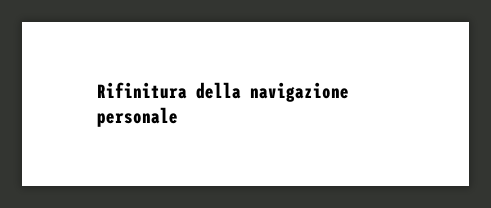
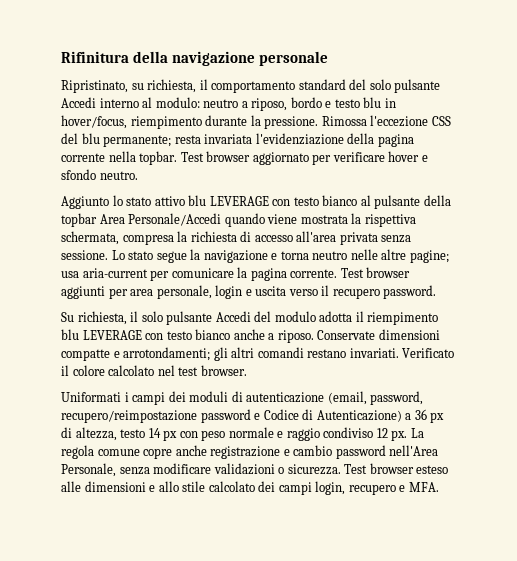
(178, 117) none -> [61,79,441,93] [61,97,396,111] [61,115,451,129] [61,133,414,147] [61,151,428,165] [61,169,138,180] [61,195,451,209] [61,213,416,227] [61,231,412,245] [61,249,449,263] [61,267,411,281] [61,285,437,299] [61,311,439,325] [61,329,440,343] [61,347,455,361] [61,365,247,376] [61,391,424,405] [61,409,445,423] [61,427,424,441] [61,445,439,459] [61,463,449,477] [61,481,439,495] // Ripristinato, su richiesta, il comportamento standard del solo pulsante Accedi interno al modulo: neutro a riposo, bordo e testo blu in hover/focus, riempimento durante la pressione. Rimossa l'eccezione CSS del blu permanente; resta invariata l'evidenziazione della pagina corrente nella topbar. Test browser aggiornato per verificare hover e sfondo neutro. // Aggiunto lo stato attivo blu LEVERAGE con testo bianco al pulsante della topbar Area Personale/Accedi quando viene mostrata la rispettiva schermata, compresa la richiesta di accesso all'area privata senza sessione. Lo stato segue la navigazione e torna neutro nelle altre pagine; usa aria-current per comunicare la pagina corrente. Test browser aggiunti per area personale, login e uscita verso il recupero password. // Su richiesta, il solo pulsante Accedi del modulo adotta il riempimento blu LEVERAGE con testo bianco anche a riposo. Conservate dimensioni compatte e arrotondamenti; gli altri comandi restano invariati. Verificato il colore calcolato nel test browser. // Uniformati i campi dei moduli di autenticazione (email, password, recupero/reimpostazione password e Codice di Autenticazione) a 36 px di altezza, testo 14 px con peso normale e raggio condiviso 12 px. La regola comune copre anche registrazione e cambio password nell'Area Personale, senza modificare validazioni o sicurezza. Test browser esteso alle dimensioni e allo stile calcolato dei campi login, recupero e MFA.

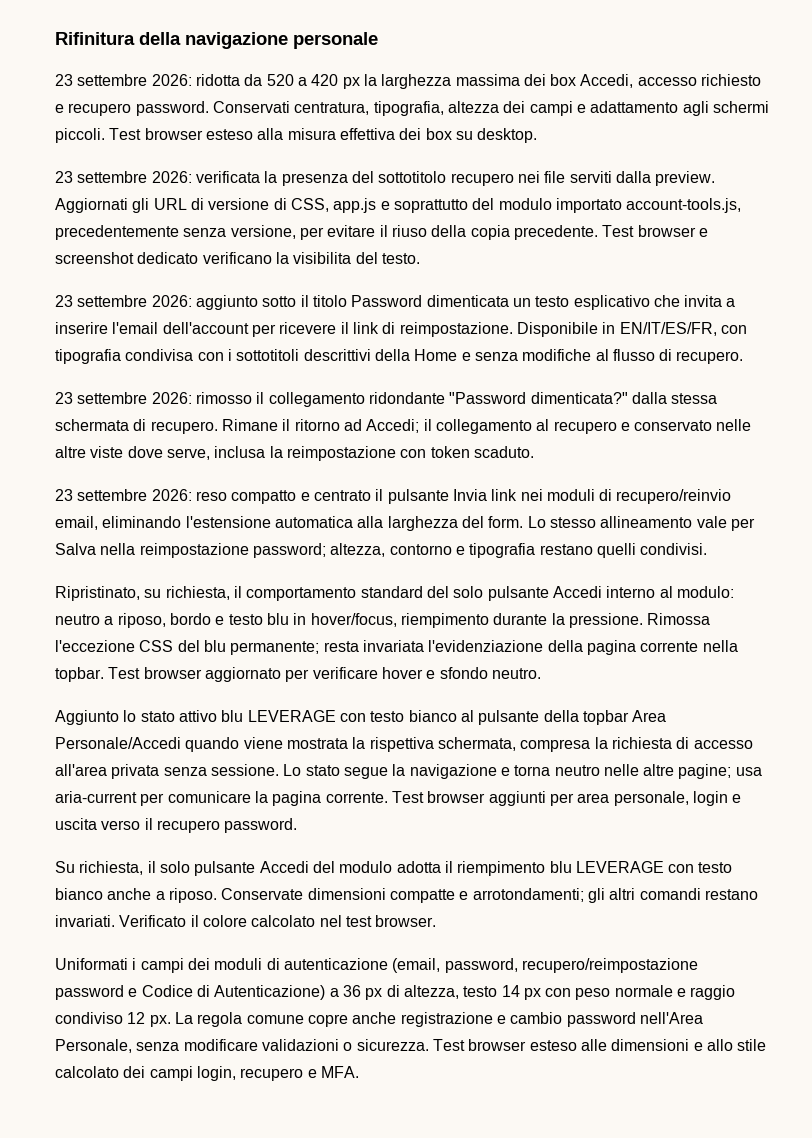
(328, 58) none -> [55,74,762,89] [55,101,769,116] [55,128,538,143] [55,171,716,186] [55,198,742,213] [55,225,708,240] [55,252,420,264] [55,295,736,310] [55,322,747,337] [55,349,744,364] [55,392,718,407] [55,419,752,434] [55,446,534,461] [55,489,732,504] [55,516,755,531] [55,543,708,558] // 23 settembre 2026: ridotta da 520 a 420 px la larghezza massima dei box Accedi, accesso richiesto e recupero password. Conservati centratura, tipografia, altezza dei campi e adattamento agli schermi piccoli. Test browser esteso alla misura effettiva dei box su desktop. // 23 settembre 2026: verificata la presenza del sottotitolo recupero nei file serviti dalla preview. Aggiornati gli URL di versione di CSS, app.js e soprattutto del modulo importato account-tools.js, precedentemente senza versione, per evitare il riuso della copia precedente. Test browser e screenshot dedicato verificano la visibilita del testo. // 23 settembre 2026: aggiunto sotto il titolo Password dimenticata un testo esplicativo che invita a inserire l'email dell'account per ricevere il link di reimpostazione. Disponibile in EN/IT/ES/FR, con tipografia condivisa con i sottotitoli descrittivi della Home e senza modifiche al flusso di recupero. // 23 settembre 2026: rimosso il collegamento ridondante "Password dimenticata?" dalla stessa schermata di recupero. Rimane il ritorno ad Accedi; il collegamento al recupero e conservato nelle altre viste dove serve, inclusa la reimpostazione con token scaduto. // 23 settembre 2026: reso compatto e centrato il pulsante Invia link nei moduli di recupero/reinvio email, eliminando l'estensione automatica alla larghezza del form. Lo stesso allineamento vale per Salva nella reimpostazione password; altezza, contorno e tipografia restano quelli condivisi.

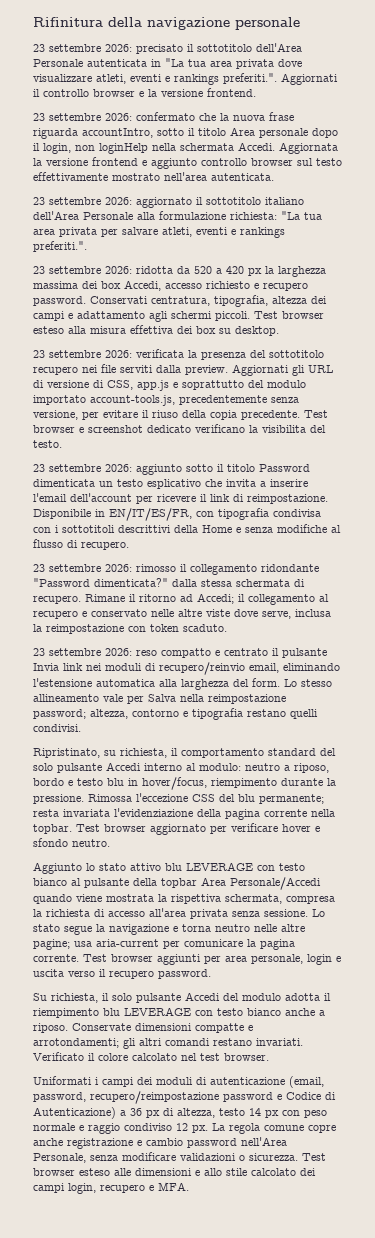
(378, 40) none -> [33,43,302,54] [33,58,302,69] [33,73,338,85] [33,88,256,97] [33,112,294,121] [33,127,338,139] [33,142,338,154] [33,157,342,169] [33,172,274,181] [33,197,304,208] [33,211,322,220] [33,227,285,238] [33,241,87,252] // 23 settembre 2026: precisato il sottotitolo dell'Area Personale autenticata in "La tua area privata dove visualizzare atleti, eventi e rankings preferiti.". Aggiornati il controllo browser e la versione frontend. // 23 settembre 2026: confermato che la nuova frase riguarda accountIntro, sotto il titolo Area personale dopo il login, non loginHelp nella schermata Accedi. Aggiornata la versione frontend e aggiunto controllo browser sul testo effettivamente mostrato nell'area autenticata. // 23 settembre 2026: aggiornato il sottotitolo italiano dell'Area Personale alla formulazione richiesta: "La tua area privata per salvare atleti, eventi e rankings preferiti.".

